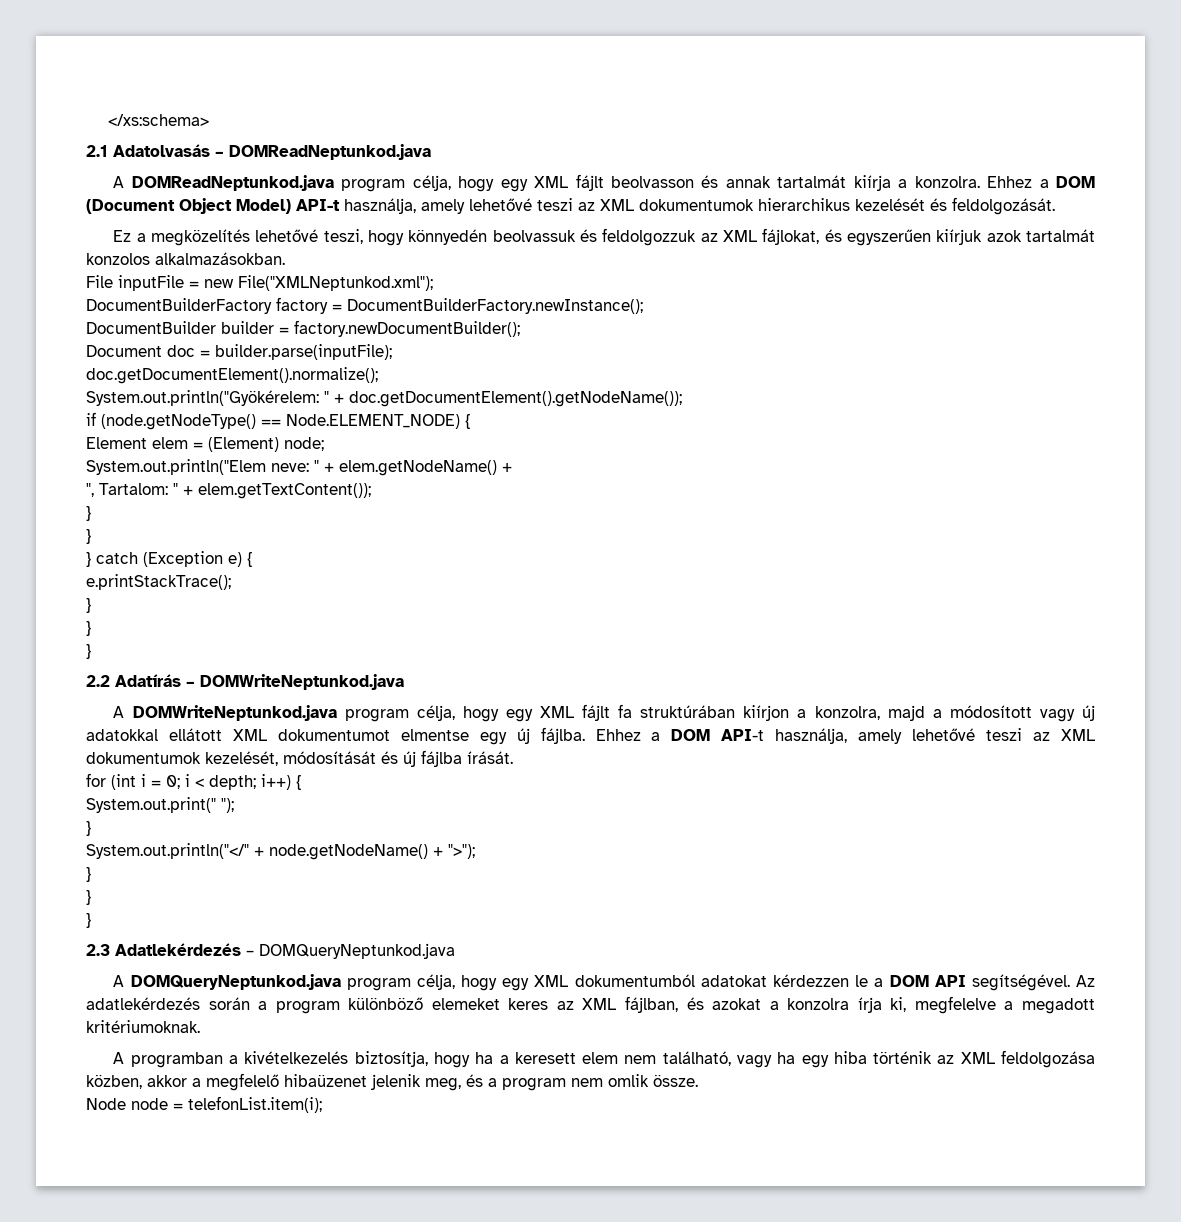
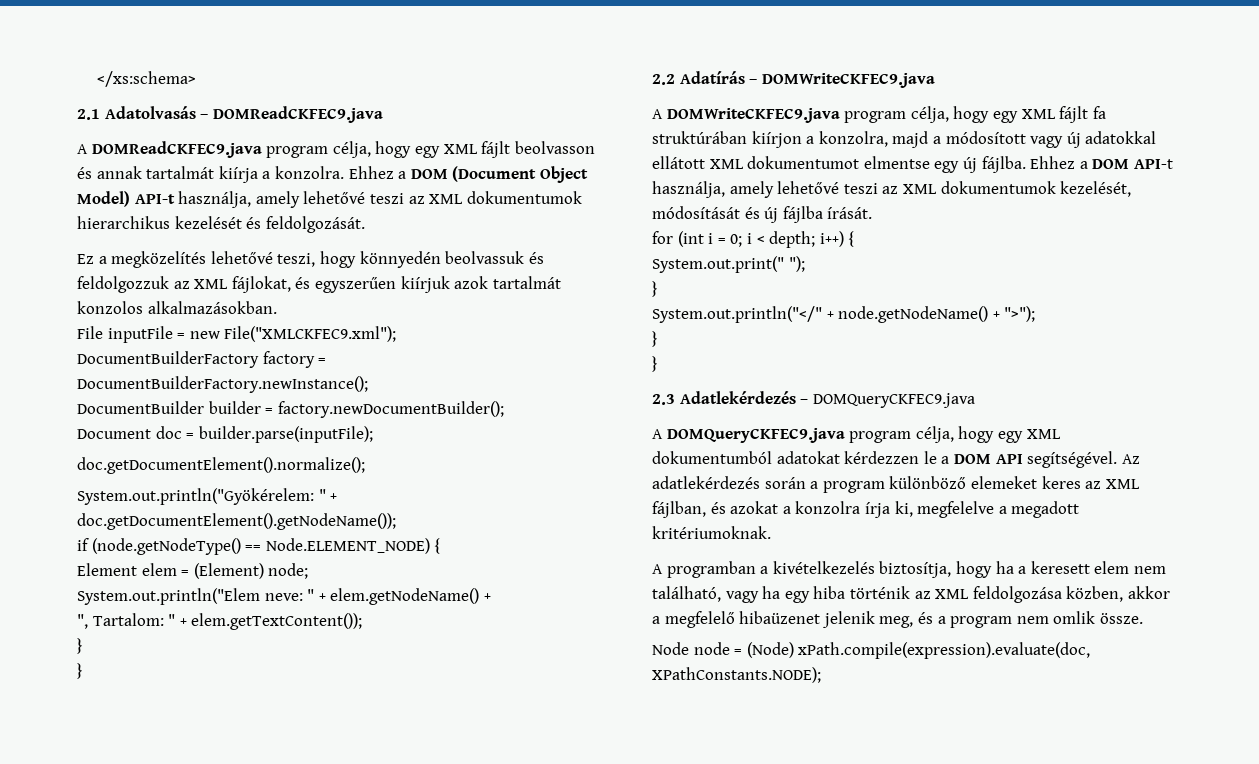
[229,144,431,160] [113,175,334,191] DOMReadNeptunkod.java // A DOMReadNeptunkod.java -> [212,106,383,123] [77,141,262,158] DOMReadCKFEC9.java // A DOMReadCKFEC9.java
[238,275,433,291] File("XMLNeptunkod.xml"); -> [224,326,397,342] File("XMLCKFEC9.xml");
[86,551,252,567] [86,574,231,590] [86,598,91,613] [86,621,91,636] [86,644,91,659] // } catch (Exception e) { // e.printStackTrace(); // } // } // } -> (83, 671) none
[200,674,404,690] [113,705,337,721] DOMWriteNeptunkod.java // A DOMWriteNeptunkod.java -> [761,73,935,88] [652,108,840,123] DOMWriteCKFEC9.java // A DOMWriteCKFEC9.java
[86,913,91,928] // } -> (658, 364) none
[259,943,455,959] [113,974,341,990] DOMQueryNeptunkod.java // A DOMQueryNeptunkod.java -> [812,393,975,408] [652,428,845,443] DOMQueryCKFEC9.java // A DOMQueryCKFEC9.java
[188,1096,322,1113] telefonList.item(i); -> [746,642,1091,659] [652,667,821,683] (Node) xPath.compile(expression).evaluate(doc, XPathConstants.NODE);

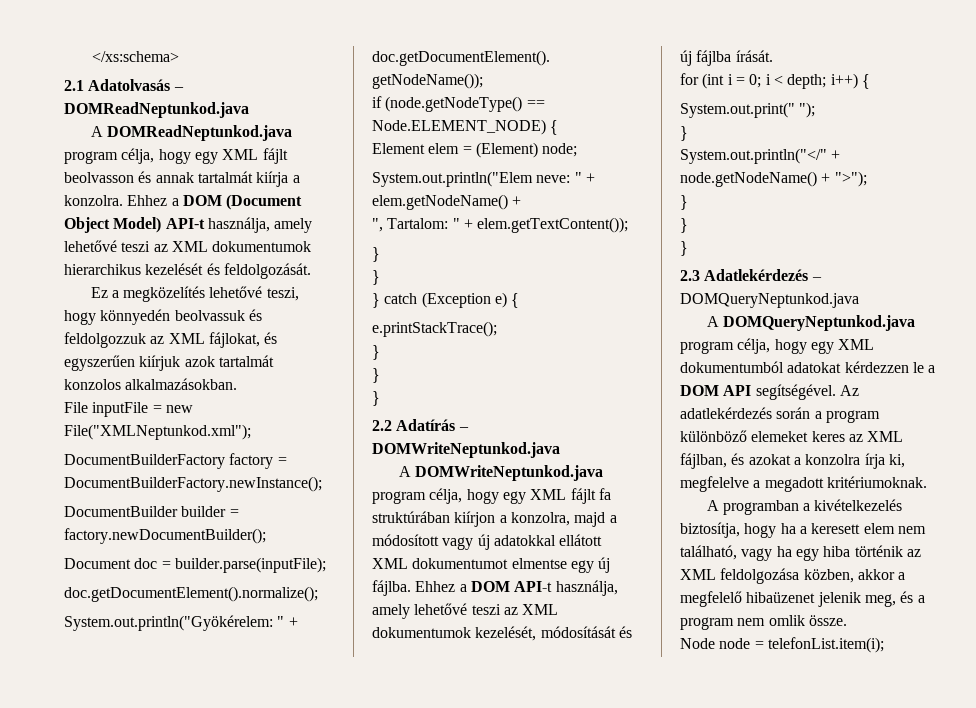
[212,106,383,123] [77,141,262,158] DOMReadCKFEC9.java // A DOMReadCKFEC9.java -> [64,102,249,118] [90,125,292,141] DOMReadNeptunkod.java // A DOMReadNeptunkod.java
[224,326,397,342] File("XMLCKFEC9.xml"); -> [64,424,251,440] File("XMLNeptunkod.xml");
(83, 671) none -> [372,292,520,308] [372,321,497,337] [372,345,380,360] [372,368,380,383] [372,391,380,406] // } catch (Exception e) { // e.printStackTrace(); // } // } // }
[761,73,935,88] [652,108,840,123] DOMWriteCKFEC9.java // A DOMWriteCKFEC9.java -> [372,442,560,458] [398,465,603,481] DOMWriteNeptunkod.java // A DOMWriteNeptunkod.java
(658, 364) none -> [680,241,688,256] // }
[812,393,975,408] [652,428,845,443] DOMQueryCKFEC9.java // A DOMQueryCKFEC9.java -> [680,293,859,308] [706,315,915,331] DOMQueryNeptunkod.java // A DOMQueryNeptunkod.java
[746,642,1091,659] [652,667,821,683] (Node) xPath.compile(expression).evaluate(doc, XPathConstants.NODE); -> [767,637,884,653] telefonList.item(i);

